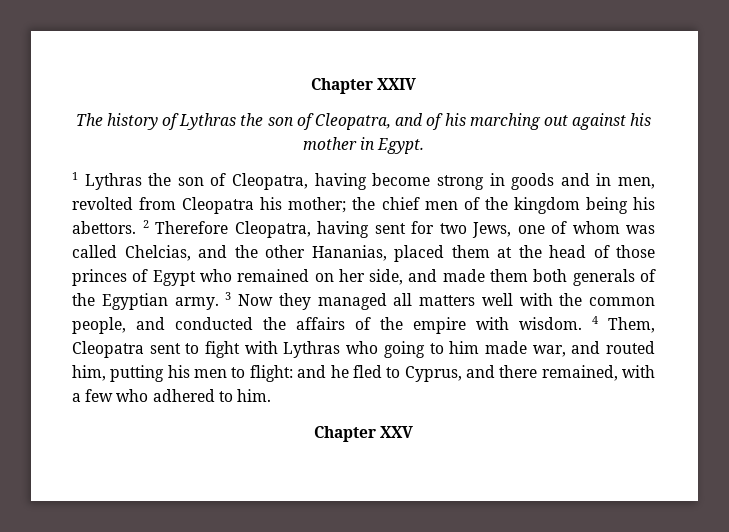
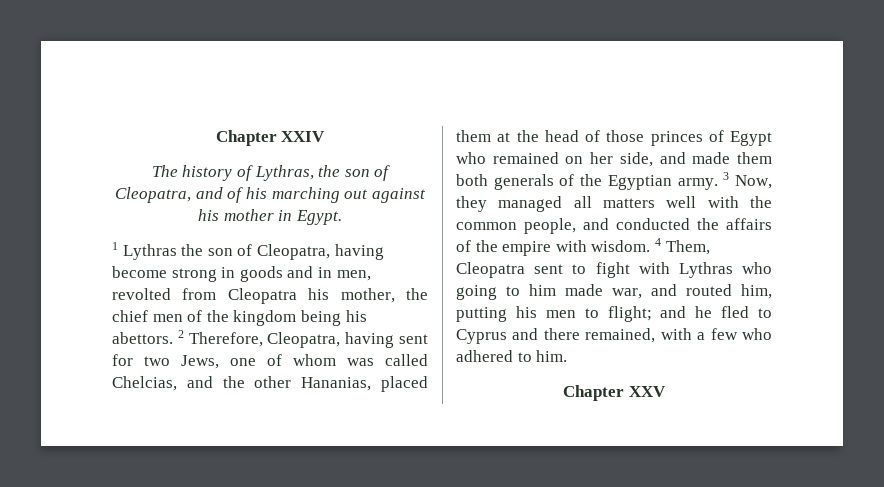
[179,113,237,130] Lythras -> [254,165,314,181] Lythras,
[288,197,347,213] mother; -> [340,288,395,303] mother,
[155,221,228,234] Therefore -> [188,332,263,347] Therefore,
[238,294,273,306] Now -> [735,175,772,189] Now,
[249,365,293,382] flight: -> [607,306,652,322] flight;
[404,366,462,382] Cyprus, -> [456,329,507,344] Cyprus

